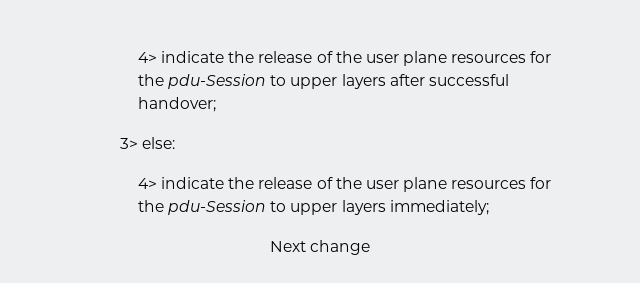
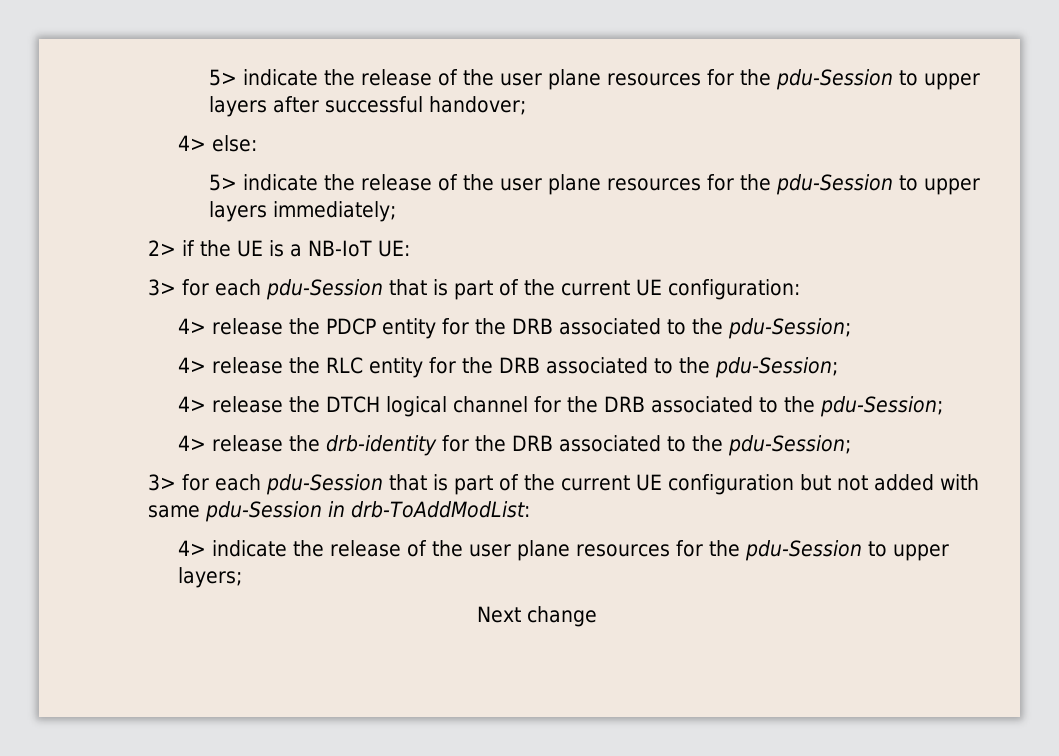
[137,52,157,63] 4> -> [208,69,237,86] 5>
[119,138,138,149] 3> -> [178,135,207,151] 4>
[137,178,157,189] 4> -> [208,174,237,191] 5>
(489, 207) none -> [148,240,411,257] [148,279,801,300] [178,318,852,339] [178,357,839,378] [178,396,944,417] [178,435,852,456] [148,474,980,495] [148,501,531,522] [178,540,950,561] [178,567,243,588] // 2> if the UE is a NB-IoT UE: // 3> for each pdu-Session that is part of the current UE configuration: // 4> release the PDCP entity for the DRB associated to the pdu-Session; // 4> release the RLC entity for the DRB associated to the pdu-Session; // 4> release the DTCH logical channel for the DRB associated to the pdu-Session; // 4> release the drb-identity for the DRB associated to the pdu-Session; // 3> for each pdu-Session that is part of the current UE configuration but not added with same pdu-Session in drb-ToAddModList: // 4> indicate the release of the user plane resources for the pdu-Session to upper layers;

